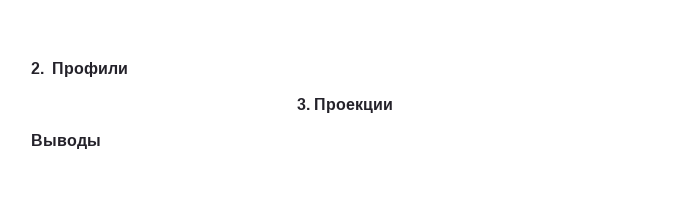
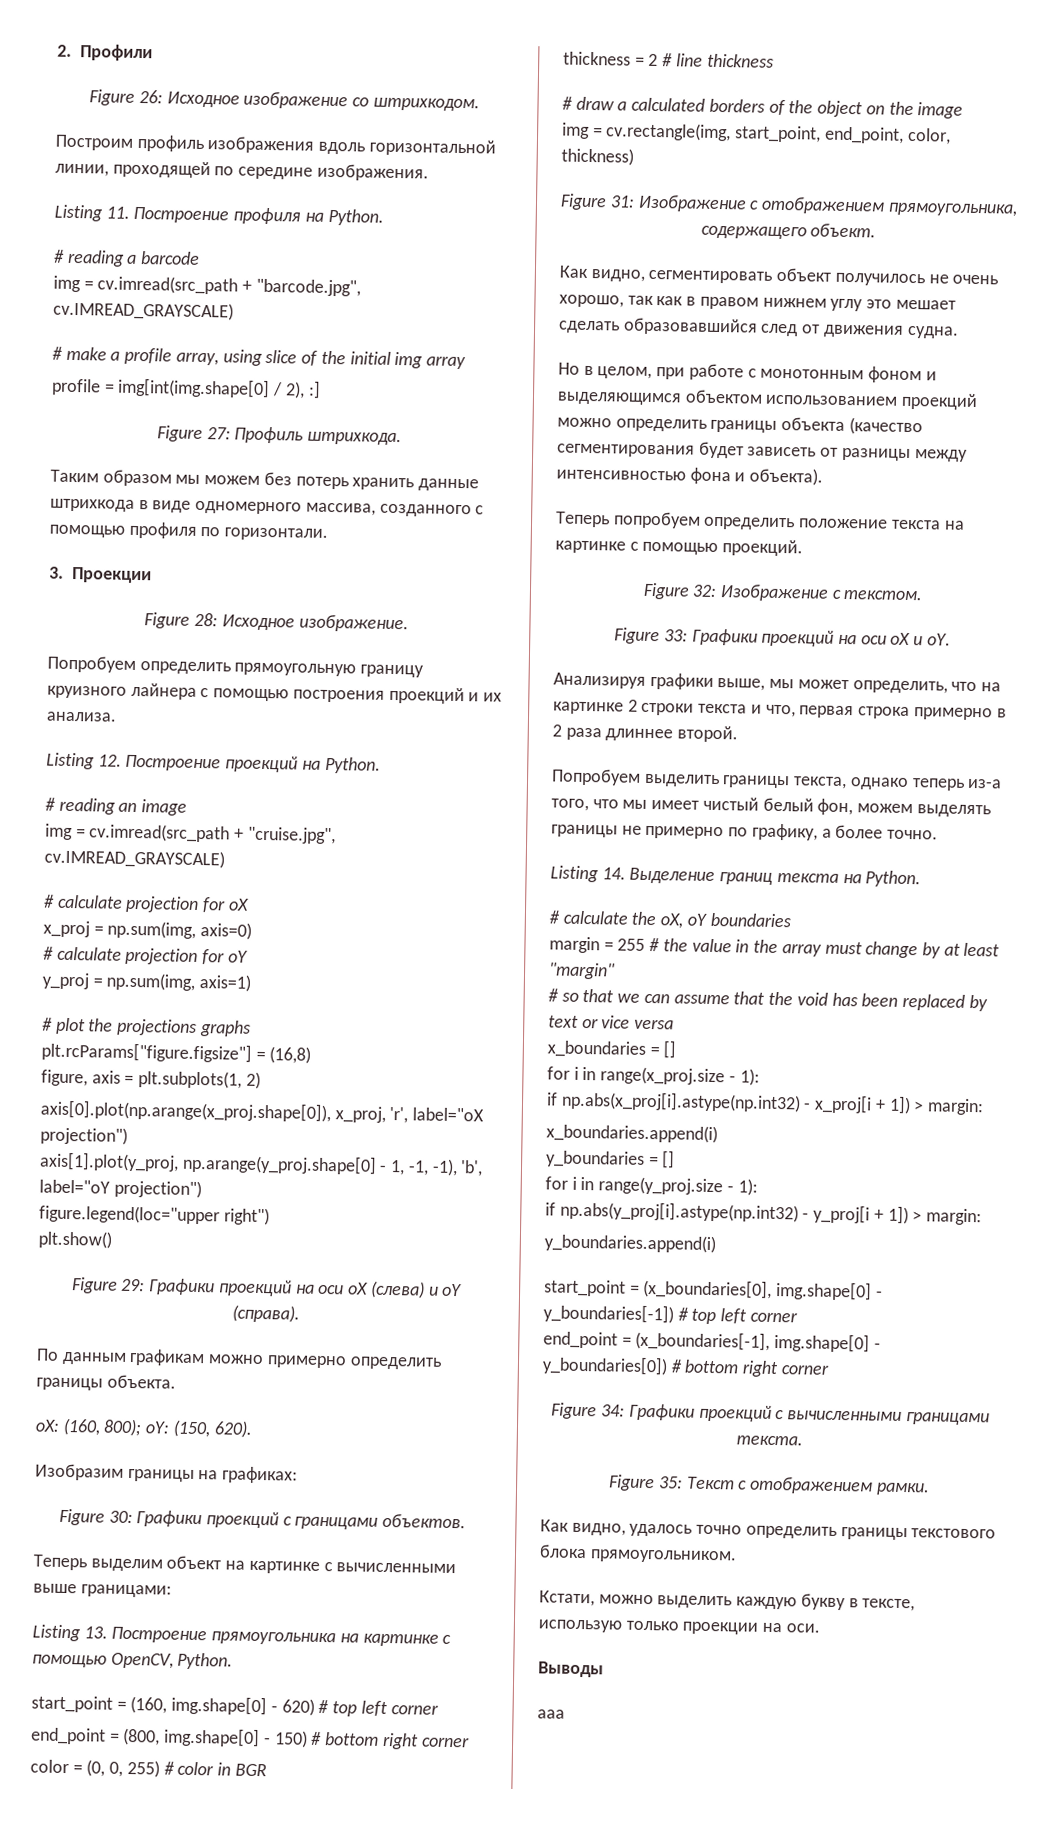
[296,98,394,113] 3. Проекции -> [89,89,480,112] [55,134,496,157] [55,160,429,182] [54,204,384,226] [54,249,201,267] [53,275,361,297] [53,300,234,321] [52,346,466,370] [51,377,321,399] [156,425,403,446] [50,469,480,492] [50,498,485,518] [49,521,329,541] [49,566,152,584] [144,612,409,633] [47,655,425,678] [47,682,503,705] [46,711,117,722] [46,752,381,774] [45,797,188,816] [45,823,336,845] [44,848,225,869] [43,894,249,914] [43,920,253,940] [43,946,248,965] [42,972,252,992] [42,1017,251,1037] [41,1041,312,1064] [41,1069,261,1089] [40,1099,485,1124] [40,1126,128,1145] [39,1151,484,1177] [39,1179,202,1199] [39,1204,270,1226] [38,1230,112,1249] [71,1277,463,1299] [231,1304,300,1323] [36,1348,442,1370] [36,1374,176,1391] [35,1417,253,1438] [35,1463,299,1484] [58,1508,467,1530] [33,1554,457,1574] [33,1583,172,1598] [32,1624,452,1647] [32,1652,234,1670] [31,1695,439,1717] [31,1727,470,1750] [30,1759,267,1778] [563,51,774,68] [562,96,964,119] [562,122,951,145] [561,147,634,166] [560,193,1018,217] [700,223,877,240] [559,265,999,287] [559,294,956,312] [558,317,959,339] [558,362,937,384] [557,389,979,411] [557,416,923,436] [557,441,968,462] [556,467,824,486] [555,511,965,531] [555,539,804,557] [642,582,924,602] [614,627,951,647] [553,672,1002,694] [553,699,1007,721] [552,724,739,743] [551,768,1003,791] [551,796,991,818] [551,823,939,841] [550,865,922,888] [549,910,791,929] [549,936,1001,959] [548,962,616,980] [548,988,988,1012] [548,1015,675,1030] [547,1040,678,1059] [547,1066,760,1086] [546,1090,985,1116] [546,1123,718,1144] [546,1150,676,1169] [545,1176,758,1196] [545,1200,983,1226] [544,1233,716,1254] [544,1278,883,1301] [543,1303,798,1325] [543,1330,881,1353] [542,1355,829,1378] [551,1402,990,1426] [736,1435,803,1446] [609,1474,930,1496] [540,1519,997,1541] [539,1544,737,1564] [539,1590,916,1612] [538,1619,820,1635] Figure 26: Исходное изображение со штрихкодом. // Построим профиль изображения вдоль горизонтальной линии, проходящей по середине изображения. // Listing 11. Построение профиля на Python. // # reading a barcode // img = cv.imread(src_path + "barcode.jpg", cv.IMREAD_GRAYSCALE) // # make a profile array, using slice of the initial img array // profile = img[int(img.shape[0] / 2), :] // Figure 27: Профиль штрихкода. // Таким образом мы можем без потерь хранить данные штрихкода в виде одномерного массива, созданного с помощью профиля по горизонтали. // 3. Проекции // Figure 28: Исходное изображение. // Попробуем определить прямоугольную границу круизного лайнера с помощью построения проекций и их анализа. // Listing 12. Построение проекций на Python. // # reading an image // img = cv.imread(src_path + "cruise.jpg", cv.IMREAD_GRAYSCALE) // # calculate projection for oX // x_proj = np.sum(img, axis=0) // # calculate projection for oY // y_proj = np.sum(img, axis=1) // # plot the projections graphs // plt.rcParams["figure.figsize"] = (16,8) // figure, axis = plt.subplots(1, 2) // axis[0].plot(np.arange(x_proj.shape[0]), x_proj, 'r', label="oX projection") // axis[1].plot(y_proj, np.arange(y_proj.shape[0] - 1, -1, -1), 'b', label="oY projection") // figure.legend(loc="upper right") // plt.show() // Figure 29: Графики проекций на оси oX (слева) и oY (справа). // По данным графикам можно примерно определить границы объекта. // oX: (160, 800); oY: (150, 620). // Изобразим границы на графиках: // Figure 30: Графики проекций с границами объектов. // Теперь выделим объект на картинке с вычисленными выше границами: // Listing 13. Построение прямоугольника на картинке с помощью OpenCV, Python. // start_point = (160, img.shape[0] - 620) # top left corner // end_point = (800, img.shape[0] - 150) # bottom right corner // color = (0, 0, 255) # color in BGR // thickness = 2 # line thickness // # draw a calculated borders of the object on the image // img = cv.rectangle(img, start_point, end_point, color, thickness) // Figure 31: Изображение с отображением прямоугольника, содержащего объект. // Как видно, сегментировать объект получилось не очень хорошо, так как в правом нижнем углу это мешает сделать образовавшийся след от движения судна. // Но в целом, при работе с монотонным фоном и выделяющимся объектом использованием проекций можно определить границы объекта (качество сегментирования будет зависеть от разницы между интенсивностью фона и объекта). // Теперь попробуем определить положение текста на картинке с помощью проекций. // Figure 32: Изображение с текстом. // Figure 33: Графики проекций на оси oX и oY. // Анализируя графики выше, мы может определить, что на картинке 2 строки текста и что, первая строка примерно в 2 раза длиннее второй. // Попробуем выделить границы текста, однако теперь из-а того, что мы имеет чистый белый фон, можем выделять границы не примерно по графику, а более точно. // Listing 14. Выделение границ текста на Python. // # calculate the oX, oY boundaries // margin = 255 # the value in the array must change by at least "margin" // # so that we can assume that the void has been replaced by text or vice versa // x_boundaries = [] // for i in range(x_proj.size - 1): // if np.abs(x_proj[i].astype(np.int32) - x_proj[i + 1]) > margin: // x_boundaries.append(i) // y_boundaries = [] // for i in range(y_proj.size - 1): // if np.abs(y_proj[i].astype(np.int32) - y_proj[i + 1]) > margin: // y_boundaries.append(i) // start_point = (x_boundaries[0], img.shape[0] - y_boundaries[-1]) # top left corner // end_point = (x_boundaries[-1], img.shape[0] - y_boundaries[0]) # bottom right corner // Figure 34: Графики проекций с вычисленными границами текста. // Figure 35: Текст с отображением рамки. // Как видно, удалось точно определить границы текстового блока прямоугольником. // Кстати, можно выделить каждую букву в тексте, использую только проекции на оси.
(101, 141) none -> [537,1709,565,1719] // ааа

